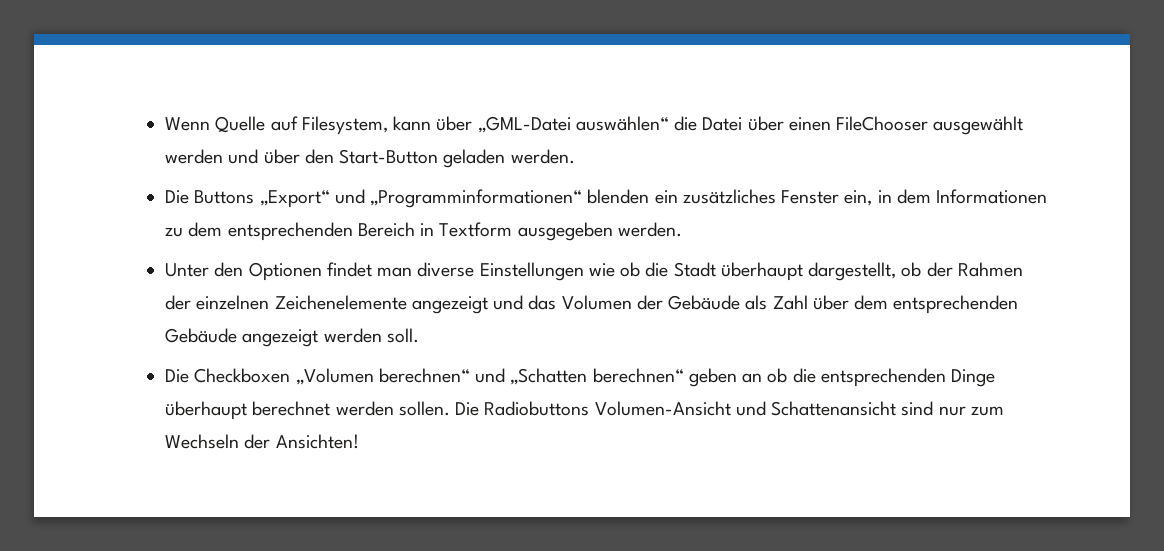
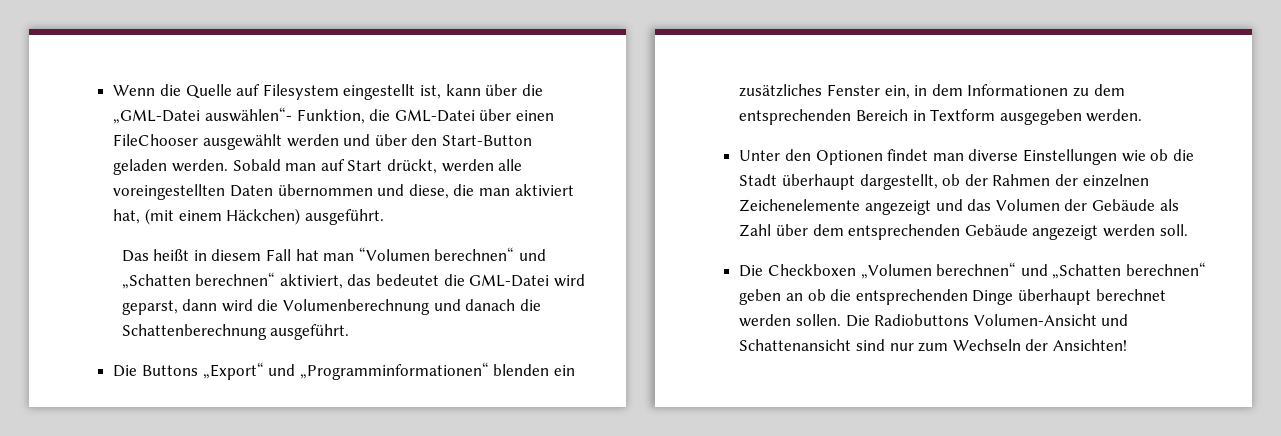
(211, 124) none -> [160,84,182,96] die
[301,116,743,135] Filesystem, kann über „GML-Datei auswählen“ die Datei -> [262,84,543,100] [113,107,475,124] Filesystem eingestellt ist, kann über die „GML-Datei auswählen“- Funktion, die GML-Datei
(575, 156) none -> [232,159,523,174] [113,184,574,200] [113,208,384,225] [121,247,546,262] [121,272,585,289] [121,299,541,315] [121,324,350,340] Sobald man auf Start drückt, werden alle voreingestellten Daten übernommen und diese, die man aktiviert hat, (mit einem Häckchen) ausgeführt. // Das heißt in diesem Fall hat man “Volumen berechnen“ und „Schatten berechnen“ aktiviert, das bedeutet die GML-Datei wird geparst, dann wird die Volumenberechnung und danach die Schattenberechnung ausgeführt.

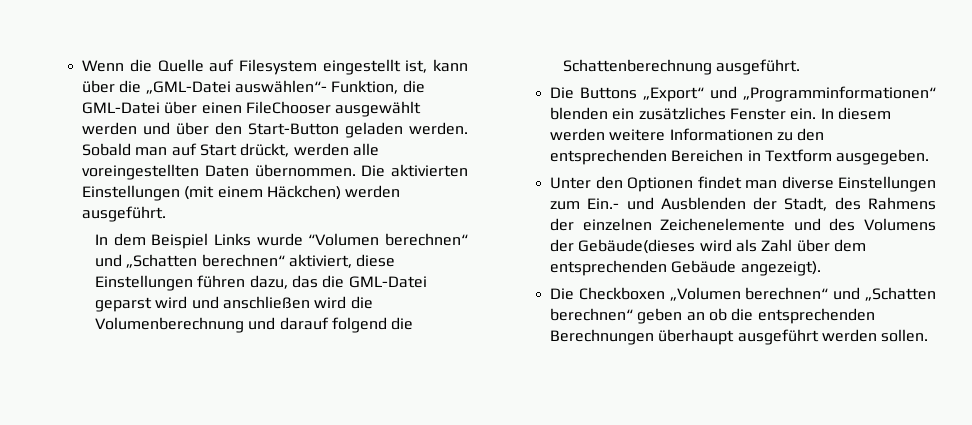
[277,184,574,199] [113,209,141,224] übernommen und diese, die man aktiviert hat, -> [254,164,468,177] [82,185,181,201] übernommen. Die aktivierten Einstellungen
[304,209,384,225] [121,249,355,262] ausgeführt. // Das heißt in diesem Fall hat man -> [345,185,401,198] [82,206,167,222] [94,233,303,249] werden ausgeführt. // In dem Beispiel Links wurde
[347,274,585,287] [121,299,218,315] das bedeutet die GML-Datei wird geparst, dann -> [356,254,396,267] [94,275,427,291] [94,296,310,312] diese Einstellungen führen dazu, das die GML-Datei geparst wird und anschließen
[465,299,516,311] danach -> [279,317,387,333] darauf folgend
[884,84,1125,99] [739,109,1143,125] ein, in dem Informationen zu dem entsprechenden Bereich in Textform ausgegeben werden. -> [790,107,892,120] [550,128,825,141] [550,149,930,165] ein. In diesem werden weitere Informationen zu den entsprechenden Bereichen in Textform ausgegeben.
[1121,149,1194,162] [739,174,1149,190] [739,199,1156,215] wie ob die Stadt überhaupt dargestellt, ob der Rahmen der einzelnen Zeichenelemente angezeigt und das Volumen der Gebäude -> [550,197,936,211] [550,218,937,231] [550,239,732,254] zum Ein.- und Ausblenden der Stadt, des Rahmens der einzelnen Zeichenelemente und des Volumens der Gebäude(dieses wird
[1032,224,1188,240] angezeigt werden soll. -> [740,261,821,276] angezeigt).
[972,289,1166,305] [739,314,1129,327] [739,339,1128,352] Dinge überhaupt berechnet werden sollen. Die Radiobuttons Volumen-Ansicht und Schattenansicht sind nur zum Wechseln der Ansichten! -> [550,329,929,345] Berechnungen überhaupt ausgeführt werden sollen.

